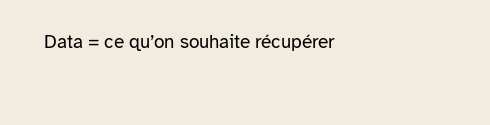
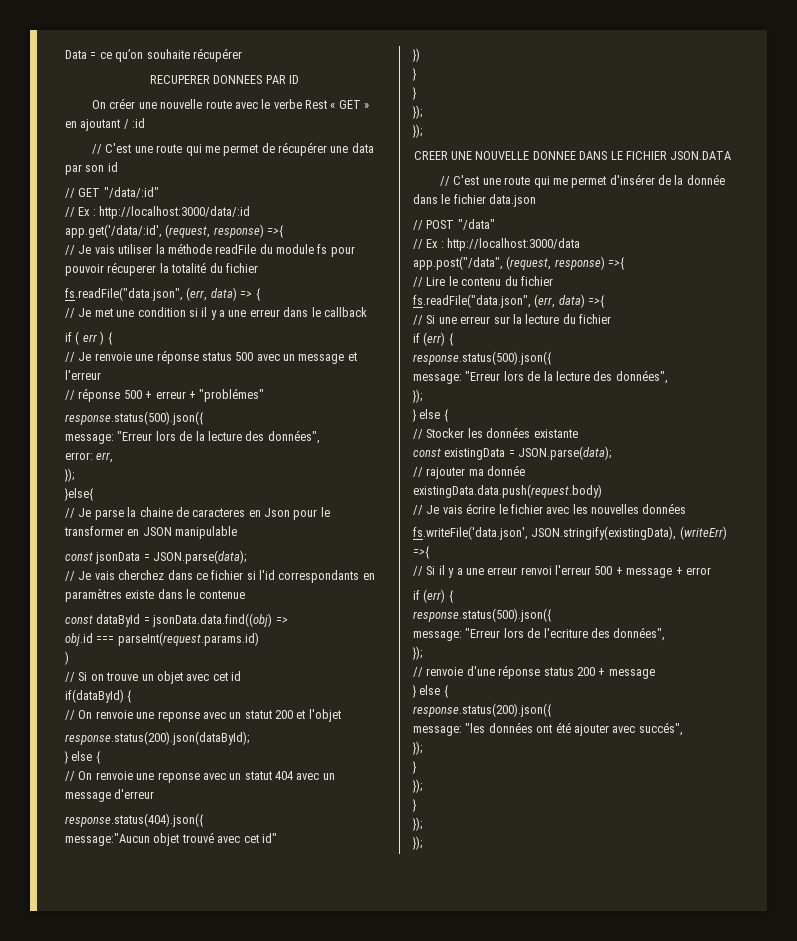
(335, 42) none -> [149,75,300,84] [92,98,370,109] [65,118,146,131] [92,142,374,156] [65,162,118,175] [65,187,159,198] [65,206,251,219] [65,224,284,238] [65,243,355,257] [65,262,258,276] [65,287,260,301] [65,307,367,320] [65,331,112,345] [65,350,357,364] [65,370,101,380] [65,388,265,402] [65,411,203,425] [65,430,320,444] [65,452,114,463] [64,468,74,482] [64,488,93,501] [65,507,330,520] [64,526,238,539] [65,550,247,564] [65,570,375,583] [65,588,245,602] [65,613,288,627] [65,632,259,646] [65,651,69,665] [65,671,241,684] [65,689,132,703] [65,709,341,722] [65,731,249,745] [64,751,100,764] [65,771,335,783] [65,789,155,802] [65,813,203,827] [65,832,277,846] [412,48,420,62] [412,68,417,81] [412,87,417,100] [412,105,422,119] [412,124,422,138] [413,151,732,160] [440,174,725,188] [413,194,537,207] [413,219,495,230] [413,238,581,251] [413,256,625,270] [413,276,553,287] [413,294,605,308] [413,314,611,325] [413,332,453,346] [413,351,551,365] [413,370,668,384] [412,389,422,403] [412,409,448,422] [413,427,578,439] [413,446,612,460] [413,465,526,479] [413,484,602,498] [413,503,687,515] [413,526,727,540] [413,546,429,559] [413,565,711,578] [413,589,453,603] [413,608,551,622] [413,627,666,641] [412,646,422,660] [413,665,655,679] [412,685,448,698] [413,703,551,717] [413,722,683,736] [412,741,422,755] [412,761,417,774] [412,779,422,793] [412,799,417,812] [412,817,422,831] [412,836,422,850] // RECUPERER DONNEES PAR ID // On créer une nouvelle route avec le verbe Rest « GET » en ajoutant / :id // // C'est une route qui me permet de récupérer une data par son id // // GET "/data/:id" // // Ex : http://localhost:3000/data/:id // app.get('/data/:id', (request, response) =>{ // // Je vais utiliser la méthode readFile du module fs pour pouvoir récuperer la totalité du fichier // fs.readFile("data.json", (err, data) => { // // Je met une condition si il y a une erreur dans le callback // if ( err ) { // // Je renvoie une réponse status 500 avec un message et l'erreur // // réponse 500 + erreur + "problémes" // response.status(500).json({ // message: "Erreur lors de la lecture des données", // error: err, // }); // }else{ // // Je parse la chaine de caracteres en Json pour le transformer en JSON manipulable // const jsonData = JSON.parse(data); // // Je vais cherchez dans ce fichier si l'id correspondants en paramètres existe dans le contenue // const dataById = jsonData.data.find((obj) => // obj.id === parseInt(request.params.id) // ) // // Si on trouve un objet avec cet id // if(dataById) { // // On renvoie une reponse avec un statut 200 et l'objet // response.status(200).json(dataById); // } else { // // On renvoie une reponse avec un statut 404 avec un message d'erreur // response.status(404).json({ // message:"Aucun objet trouvé avec cet id" // }) // } // } // }); // }); // CREER UNE NOUVELLE DONNEE DANS LE FICHIER JSON.DATA // // C'est une route qui me permet d'insérer de la donnée dans le fichier data.json // // POST "/data" // // Ex : http://localhost:3000/data // app.post("/data", (request, response) =>{ // // Lire le contenu du fichier // fs.readFile("data.json", (err, data) =>{ // // Si une erreur sur la lecture du fichier // if (err) { // response.status(500).json({ // message: "Erreur lors de la lecture des données", // }); // } else { // // Stocker les données existante // const existingData = JSON.parse(data); // // rajouter ma donnée // existingData.data.push(request.body) // // Je vais écrire le fichier avec les nouvelles données // fs.writeFile('data.json', JSON.stringify(existingData), (writeErr) =>{ // // Si il y a une erreur renvoi l'erreur 500 + message + error // if (err) { // response.status(500).json({ // message: "Erreur lors de l'ecriture des données", // }); // // renvoie d'une réponse status 200 + message // } else { // response.status(200).json({ // message: "les données ont été ajouter avec succés", // }); // } // }); // } // }); // });

